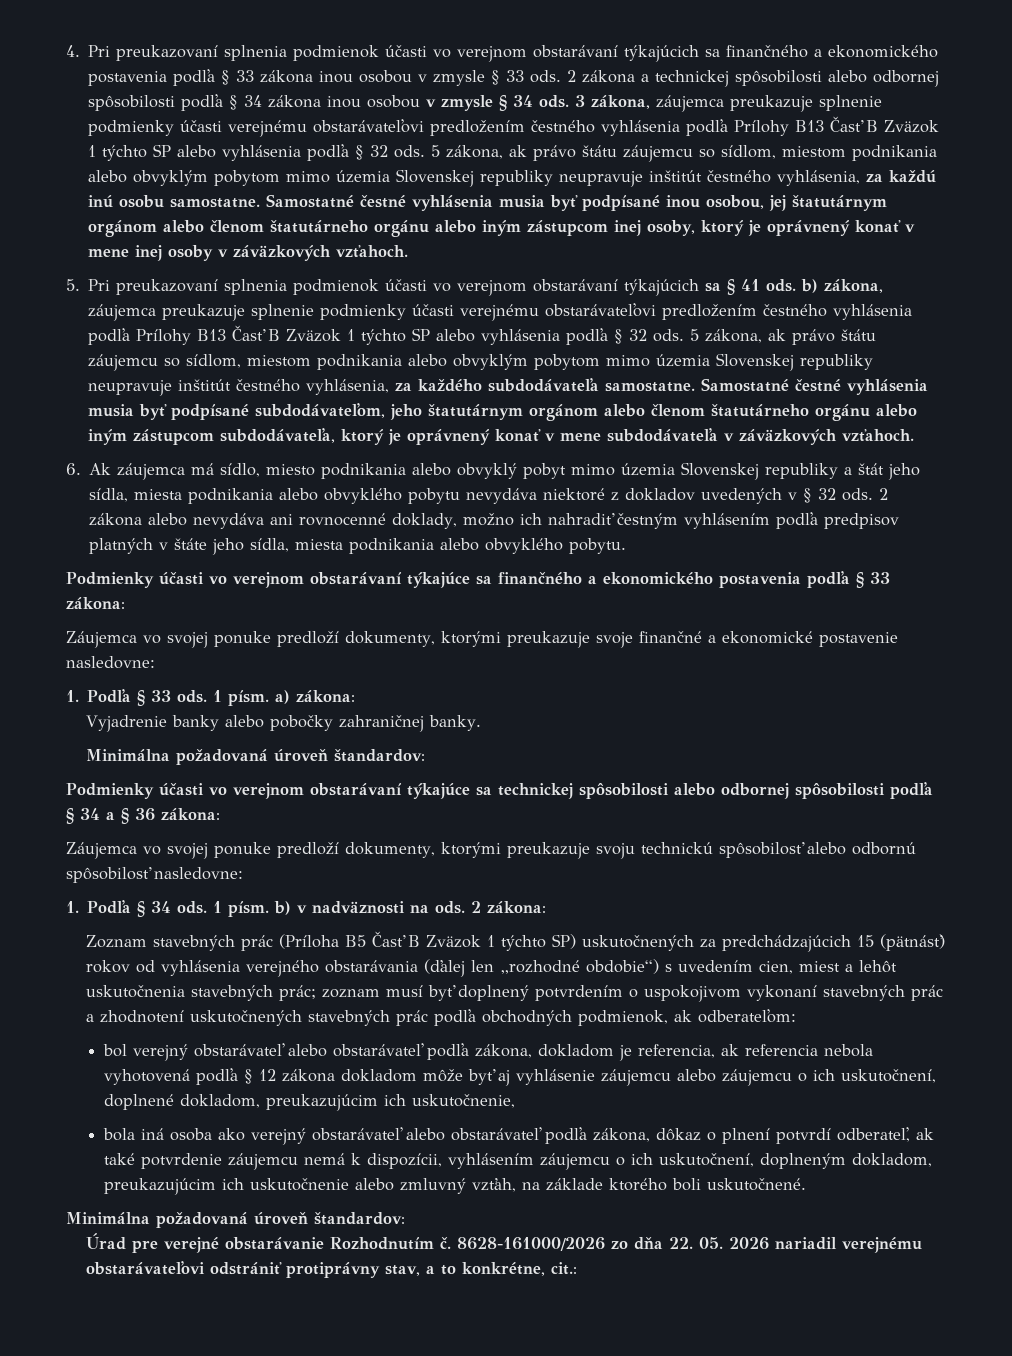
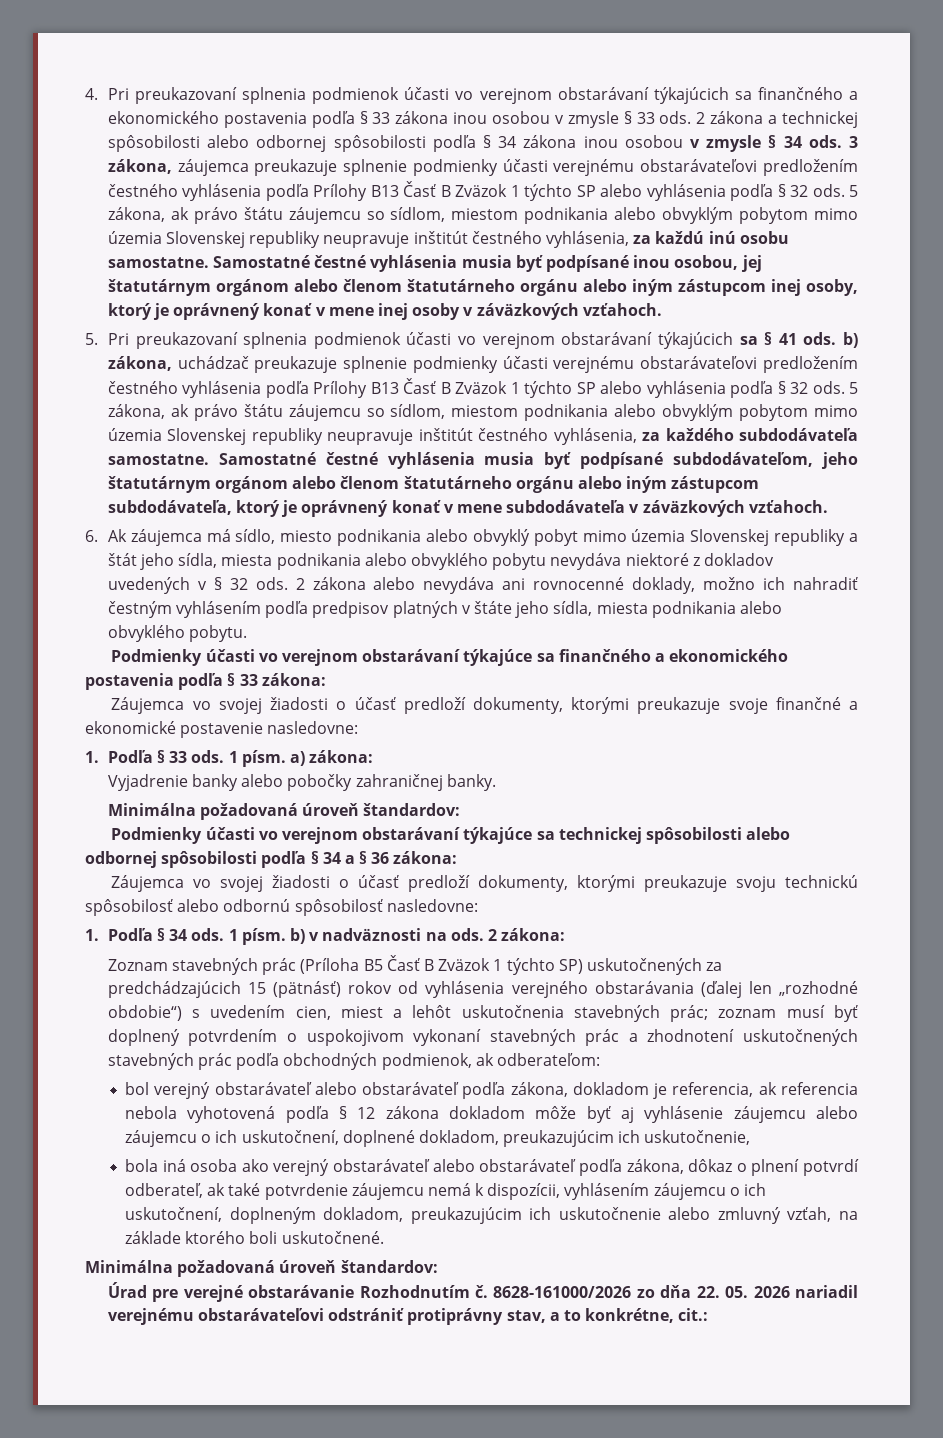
[88,304,157,321] záujemca -> [177,356,249,369] uchádzač
[214,631,271,647] ponuke -> [270,697,396,710] žiadosti o účasť
[214,842,271,858] ponuke -> [272,875,400,888] žiadosti o účasť

